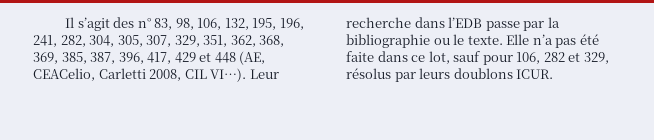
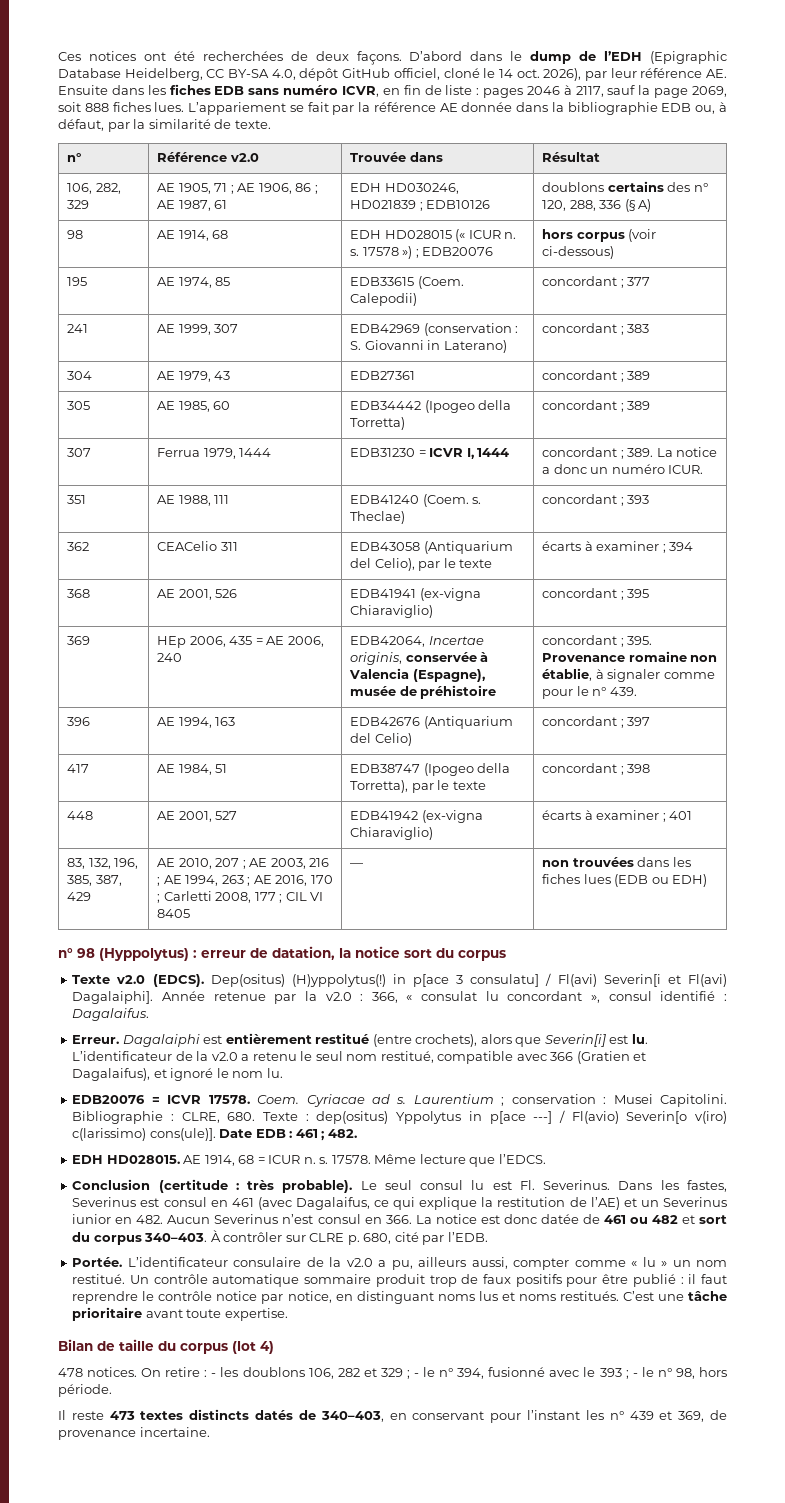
[65,17,304,31] [33,35,285,47] [33,51,266,65] [33,68,279,82] [346,17,560,31] [346,34,599,48] [346,51,609,65] [346,68,554,82] Il s’agit des n° 83, 98, 106, 132, 195, 196, 241, 282, 304, 305, 307, 329, 351, 362, 368, 369, 385, 387, 396, 417, 429 et 448 (AE, CEACelio, Carletti 2008, CIL VI…). Leur recherche dans l’EDB passe par la bibliographie ou le texte. Elle n’a pas été faite dans ce lot, sauf pour 106, 282 et 329, résolus par leurs doublons ICUR. -> [58,51,728,65] [58,68,727,81] [58,84,728,98] [58,102,727,115] [58,119,271,132] [67,153,82,162] [157,152,260,162] [350,152,444,162] [542,152,601,162] [67,183,121,194] [67,200,90,209] [157,183,318,194] [157,200,228,211] [350,183,459,194] [350,200,491,211] [542,181,708,192] [542,199,652,212] [67,230,84,239] [157,230,229,241] [350,229,517,242] [350,246,494,259] [542,229,657,242] [542,246,615,259] [67,277,88,286] [157,277,231,288] [350,276,464,289] [350,293,418,306] [542,276,651,288] [67,324,89,333] [157,324,239,335] [350,323,519,336] [350,340,507,353] [542,323,650,335] [67,371,93,380] [157,371,231,382] [350,371,416,380] [542,370,651,382] [67,401,91,410] [157,401,231,412] [350,400,512,413] [350,417,406,430] [542,400,651,412] [67,448,92,457] [157,448,272,459] [350,448,510,459] [542,447,718,459] [542,464,704,474] [67,495,87,504] [157,495,230,506] [350,494,482,507] [350,511,406,524] [542,494,650,506] [67,542,90,551] [157,541,238,551] [350,541,513,554] [350,558,493,571] [542,541,694,553] [67,589,91,598] [157,589,238,600] [350,588,481,601] [350,605,434,618] [542,588,650,600] [67,636,91,645] [157,636,324,648] [157,653,183,662] [350,636,484,647] [350,652,489,665] [349,668,485,682] [350,685,497,699] [542,635,653,647] [542,651,718,662] [542,668,715,682] [542,686,637,699] [67,717,91,726] [157,717,236,728] [350,716,513,729] [350,733,412,746] [542,716,651,728] [67,764,90,773] [157,764,228,775] [350,763,511,776] [350,780,486,793] [542,763,651,775] [67,811,94,820] [157,811,238,822] [350,810,483,823] [350,827,434,840] [542,810,693,822] [67,858,139,869] [67,875,122,886] [67,892,92,901] [157,858,330,869] [157,875,333,886] [157,891,324,903] [157,909,191,918] [350,863,364,867] [542,857,691,867] [542,874,708,887] [58,946,506,961] [72,973,728,987] [72,991,727,1004] [72,1008,150,1021] [72,1033,648,1047] [72,1051,647,1064] [72,1068,283,1081] [72,1094,727,1107] [72,1110,727,1124] [72,1128,357,1141] [72,1154,546,1167] [72,1179,728,1193] [72,1197,728,1210] [72,1214,727,1224] [72,1230,488,1245] [72,1257,728,1270] [72,1274,728,1287] [72,1291,727,1304] [72,1307,288,1321] [58,1339,274,1354] [58,1367,728,1379] [58,1384,112,1397] [58,1409,728,1423] [58,1427,210,1440] Ces notices ont été recherchées de deux façons. D’abord dans le dump de l’EDH (Epigraphic Database Heidelberg, CC BY-SA 4.0, dépôt GitHub officiel, cloné le 14 oct. 2026), par leur référence AE. Ensuite dans les fiches EDB sans numéro ICVR, en fin de liste : pages 2046 à 2117, sauf la page 2069, soit 888 fiches lues. L’appariement se fait par la référence AE donnée dans la bibliographie EDB ou, à défaut, par la similarité de texte. // n° | Référence v2.0 | Trouvée dans | Résultat // 106, 282, 329 | AE 1905, 71 ; AE 1906, 86 ; AE 1987, 61 | EDH HD030246, HD021839 ; EDB10126 | doublons certains des n° 120, 288, 336 (§ A) // 98 | AE 1914, 68 | EDH HD028015 (« ICUR n. s. 17578 ») ; EDB20076 | hors corpus (voir ci-dessous) // 195 | AE 1974, 85 | EDB33615 (Coem. Calepodii) | concordant ; 377 // 241 | AE 1999, 307 | EDB42969 (conservation : S. Giovanni in Laterano) | concordant ; 383 // 304 | AE 1979, 43 | EDB27361 | concordant ; 389 // 305 | AE 1985, 60 | EDB34442 (Ipogeo della Torretta) | concordant ; 389 // 307 | Ferrua 1979, 1444 | EDB31230 = ICVR I, 1444 | concordant ; 389. La notice a donc un numéro ICUR. // 351 | AE 1988, 111 | EDB41240 (Coem. s. Theclae) | concordant ; 393 // 362 | CEACelio 311 | EDB43058 (Antiquarium del Celio), par le texte | écarts à examiner ; 394 // 368 | AE 2001, 526 | EDB41941 (ex-vigna Chiaraviglio) | concordant ; 395 // 369 | HEp 2006, 435 = AE 2006, 240 | EDB42064, Incertae originis, conservée à Valencia (Espagne), musée de préhistoire | concordant ; 395. Provenance romaine non établie, à signaler comme pour le n° 439. // 396 | AE 1994, 163 | EDB42676 (Antiquarium del Celio) | concordant ; 397 // 417 | AE 1984, 51 | EDB38747 (Ipogeo della Torretta), par le texte | concordant ; 398 // 448 | AE 2001, 527 | EDB41942 (ex-vigna Chiaraviglio) | écarts à examiner ; 401 // 83, 132, 196, 385, 387, 429 | AE 2010, 207 ; AE 2003, 216 ; AE 1994, 263 ; AE 2016, 170 ; Carletti 2008, 177 ; CIL VI 8405 | — | non trouvées dans les fiches lues (EDB ou EDH) // n° 98 (Hyppolytus) : erreur de datation, la notice sort du corpus // Texte v2.0 (EDCS). Dep(ositus) (H)yppolytus(!) in p[ace 3 consulatu] / Fl(avi) Severin[i et Fl(avi) Dagalaiphi]. Année retenue par la v2.0 : 366, « consulat lu concordant », consul identifié : Dagalaifus. // Erreur. Dagalaiphi est entièrement restitué (entre crochets), alors que Severin[i] est lu. L’identificateur de la v2.0 a retenu le seul nom restitué, compatible avec 366 (Gratien et Dagalaifus), et ignoré le nom lu. // EDB20076 = ICVR 17578. Coem. Cyriacae ad s. Laurentium ; conservation : Musei Capitolini. Bibliographie : CLRE, 680. Texte : dep(ositus) Yppolytus in p[ace ---] / Fl(avio) Severin[o v(iro) c(larissimo) cons(ule)]. Date EDB : 461 ; 482. // EDH HD028015. AE 1914, 68 = ICUR n. s. 17578. Même lecture que l’EDCS. // Conclusion (certitude : très probable). Le seul consul lu est Fl. Severinus. Dans les fastes, Severinus est consul en 461 (avec Dagalaifus, ce qui explique la restitution de l’AE) et un Severinus iunior en 482. Aucun Severinus n’est consul en 366. La notice est donc datée de 461 ou 482 et sort du corpus 340–403. À contrôler sur CLRE p. 680, cité par l’EDB. // Portée. L’identificateur consulaire de la v2.0 a pu, ailleurs aussi, compter comme « lu » un nom restitué. Un contrôle automatique sommaire produit trop de faux positifs pour être publié : il faut reprendre le contrôle notice par notice, en distinguant noms lus et noms restitués. C’est une tâche prioritaire avant toute expertise. // Bilan de taille du corpus (lot 4) // 478 notices. On retire : - les doublons 106, 282 et 329 ; - le n° 394, fusionné avec le 393 ; - le n° 98, hors période. // Il reste 473 textes distincts datés de 340–403, en conservant pour l’instant les n° 439 et 369, de provenance incertaine.

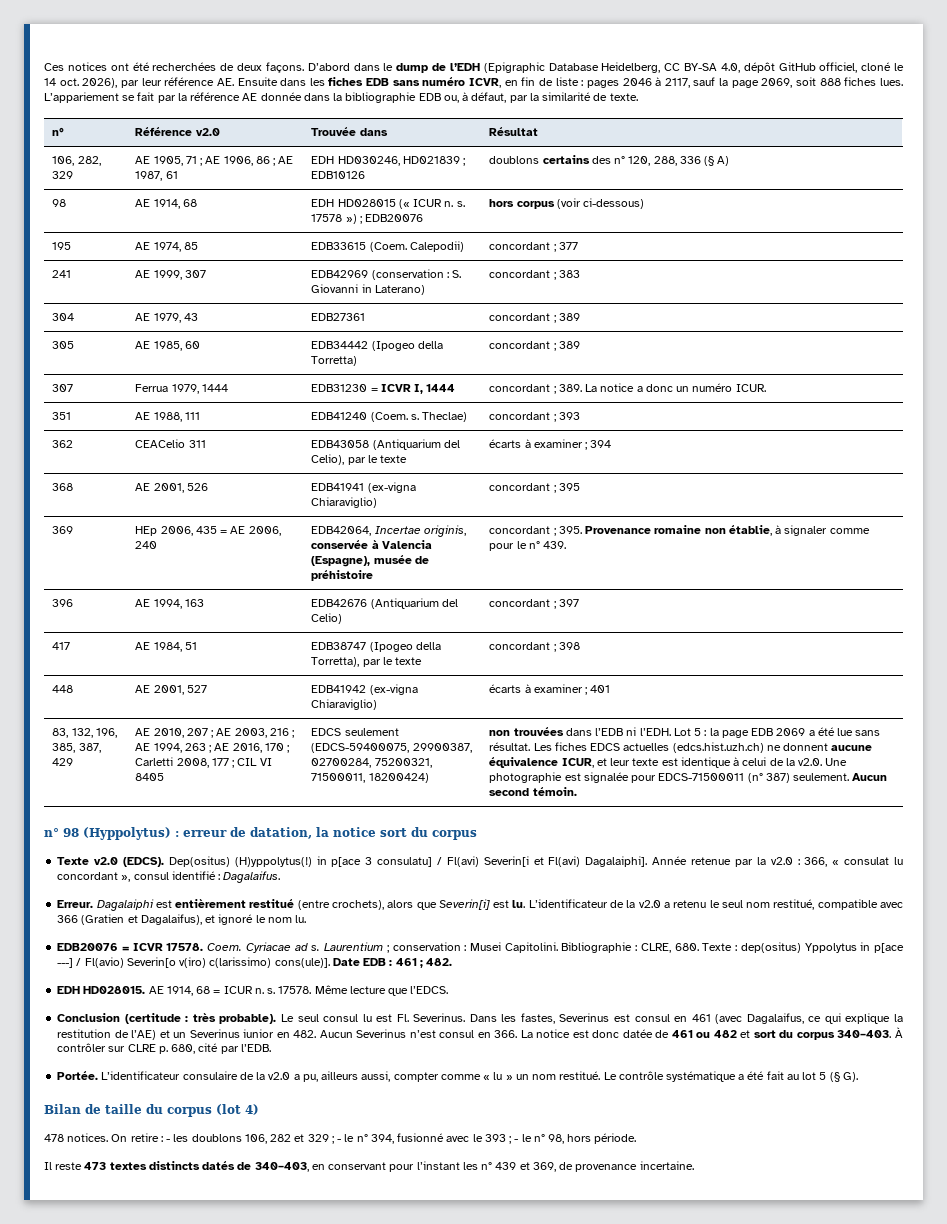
[350,863,364,867] [542,857,691,867] [542,874,708,887] — | non trouvées dans les fiches lues (EDB ou EDH) -> [311,728,399,736] [311,743,472,753] [311,758,432,768] [311,773,429,783] [489,727,881,738] [489,742,873,753] [489,757,848,768] [489,772,888,783] [489,787,577,796] EDCS seulement (EDCS-59400075, 29900387, 02700284, 75200321, 71500011, 18200424) | non trouvées dans l’EDB ni l’EDH. Lot 5 : la page EDB 2069 a été lue sans résultat. Les fiches EDCS actuelles (edcs.hist.uzh.ch) ne donnent aucune équivalence ICUR, et leur texte est identique à celui de la v2.0. Une photographie est signalée pour EDCS-71500011 (n° 387) seulement. Aucun second témoin.
[130,1274,728,1287] [72,1291,727,1304] [72,1307,288,1321] Un contrôle automatique sommaire produit trop de faux positifs pour être publié : il faut reprendre le contrôle notice par notice, en distinguant noms lus et noms restitués. C’est une tâche prioritaire avant toute expertise. -> [603,1071,858,1082] Le contrôle systématique a été fait au lot 5 (§ G).

